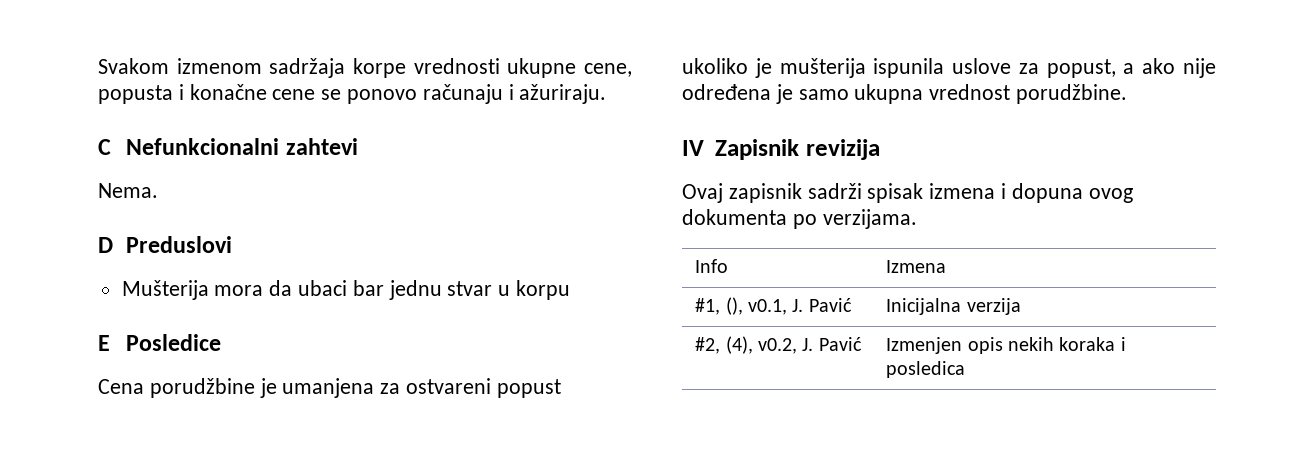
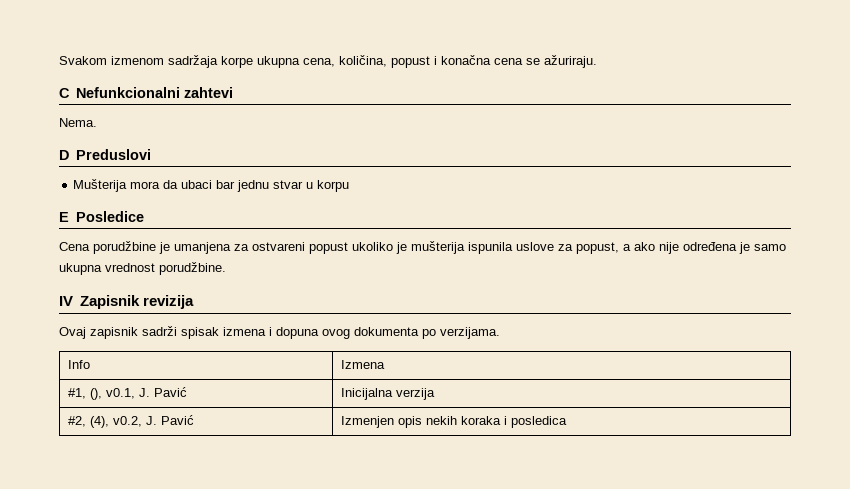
[413,58,632,78] [98,84,514,104] vrednosti ukupne cene, popusta i konačne cene se ponovo računaju i -> [257,55,540,68] ukupna cena, količina, popust i konačna cena se

